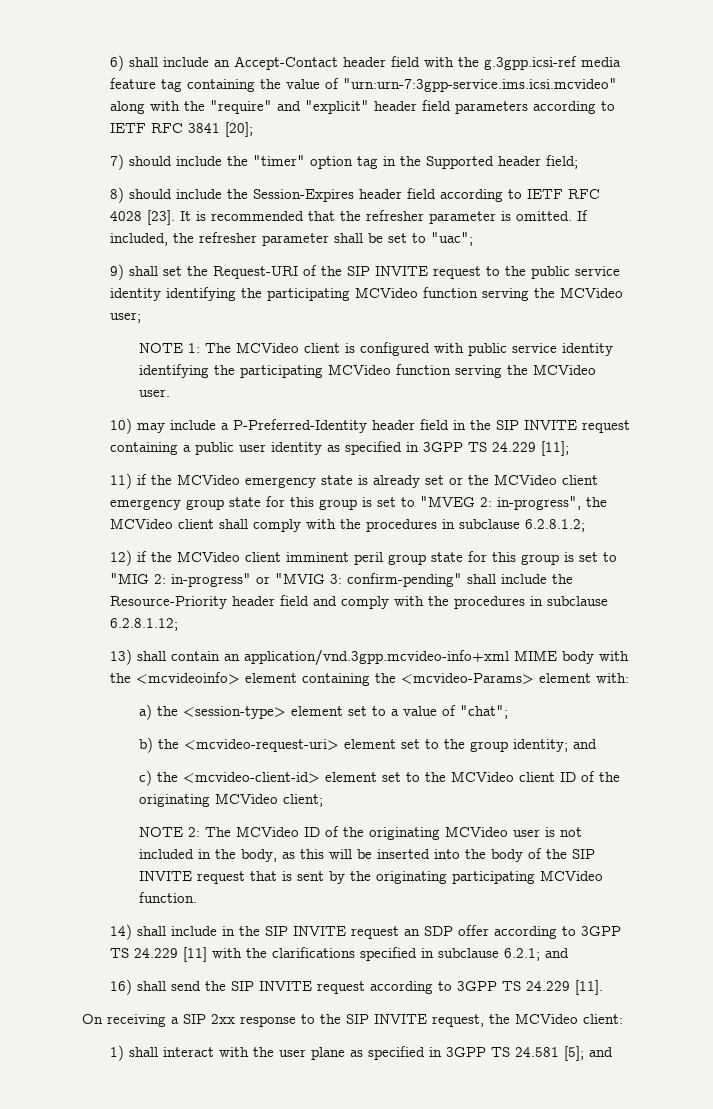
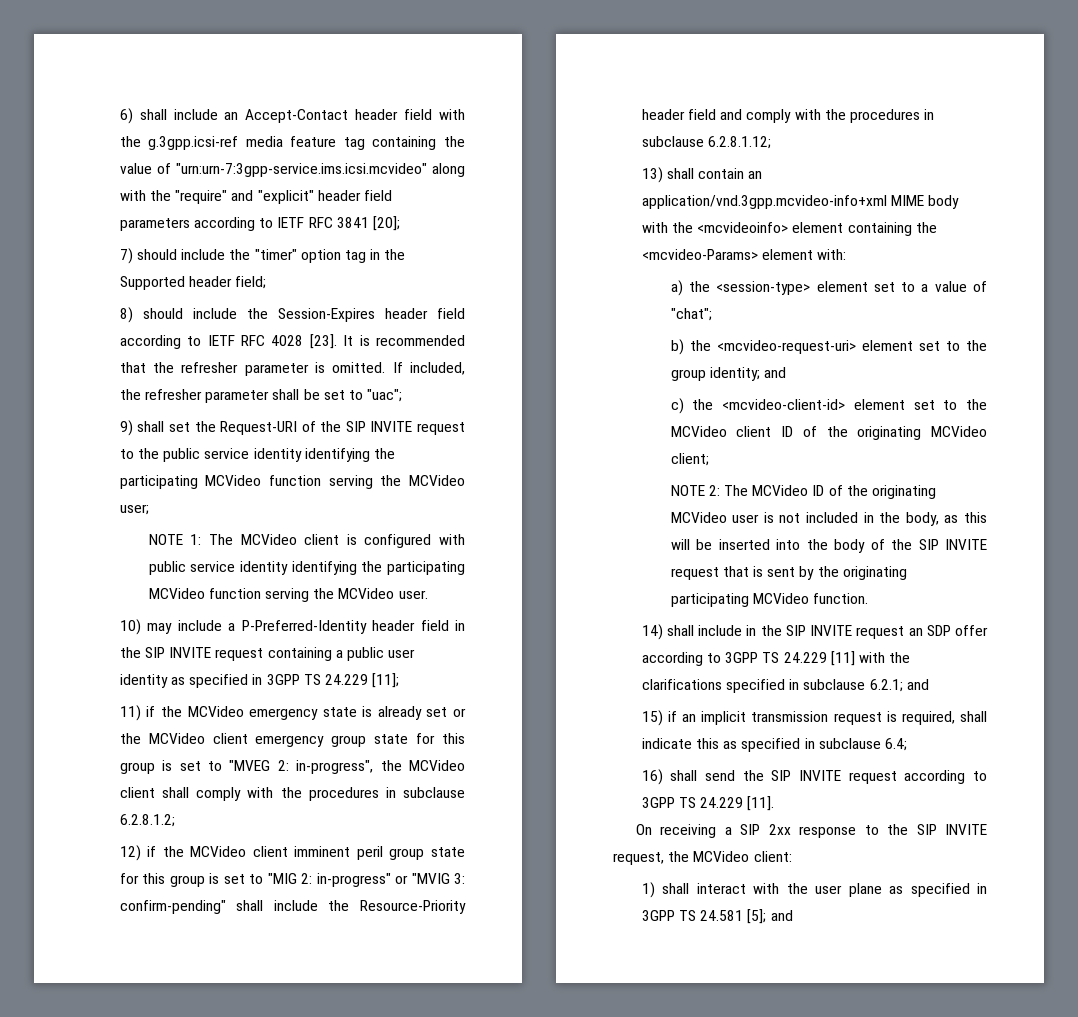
(570, 953) none -> [641,710,987,726] [641,738,907,752] // 15) if an implicit transmission request is required, shall indicate this as specified in subclause 6.4;

